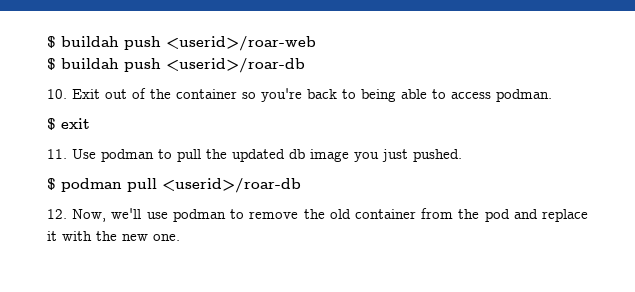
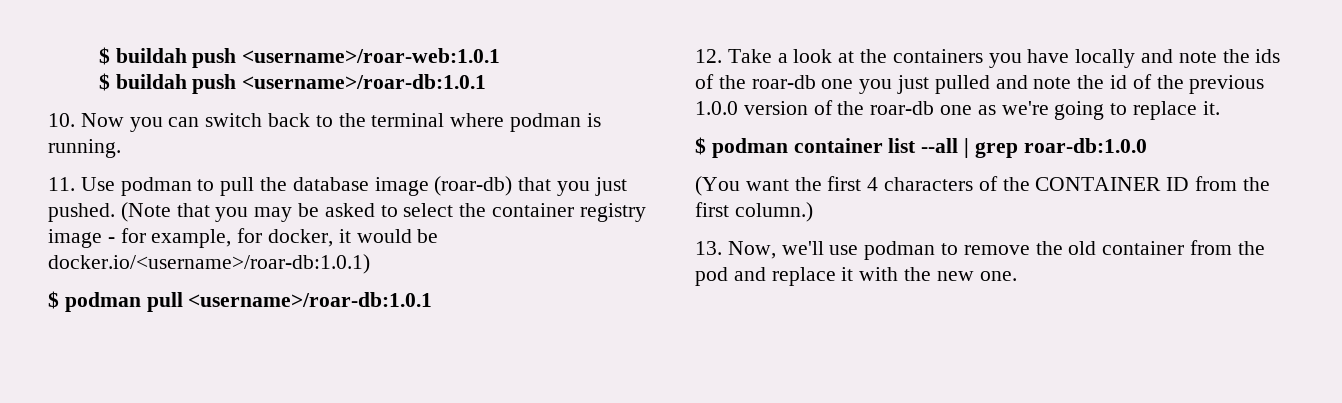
[47,36,316,51] [47,58,305,73] $ buildah push <userid>/roar-web // $ buildah push <userid>/roar-db -> [98,47,501,68] [98,73,487,94] $ buildah push <username>/roar-web:1.0.1 // $ buildah push <username>/roar-db:1.0.1
[72,88,552,102] [47,118,90,130] Exit out of the container so you're back to being able to access podman. // $ exit -> [80,113,601,132] [48,139,121,158] Now you can switch back to the terminal where podman is running.
[232,149,349,162] updated db image -> [292,176,552,196] database image (roar-db) that
(462, 155) none -> [120,202,646,222] [48,228,439,248] [48,254,370,274] (Note that you may be asked to select the container registry image - for example, for docker, it would be docker.io/<username>/roar-db:1.0.1)
[162,178,301,193] <userid>/roar-db -> [188,292,433,307] <username>/roar-db:1.0.1
(67, 214) none -> [727,49,1281,68] [695,74,1265,94] [695,100,1220,120] [695,137,1147,158] [695,176,1270,196] [695,202,813,222] [695,241,722,255] Take a look at the containers you have locally and note the ids of the roar-db one you just pulled and note the id of the previous 1.0.0 version of the roar-db one as we're going to replace it. // $ podman container list --all | grep roar-db:1.0.0 // (You want the first 4 characters of the CONTAINER ID from the first column.) // 13.

